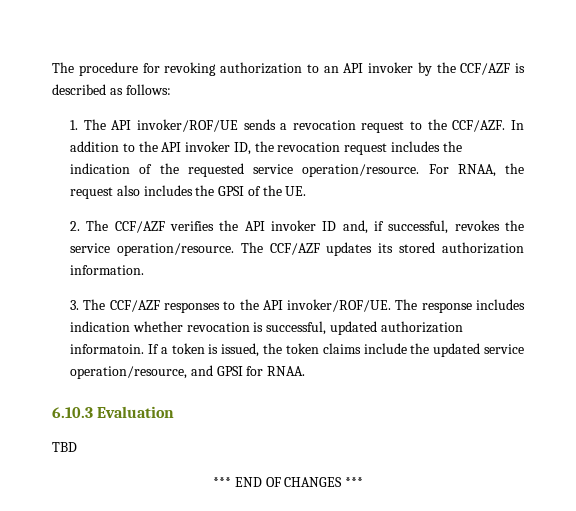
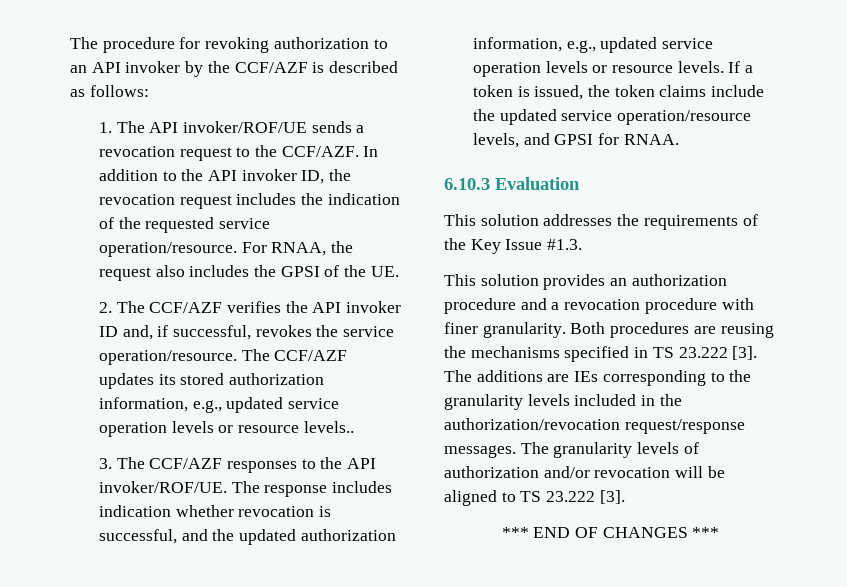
[70,265,145,275] information. -> [98,397,339,413] [98,421,354,437] information, e.g., updated service operation levels or resource levels..
[329,321,463,335] [70,344,145,354] updated authorization informatoin. -> [181,529,396,545] [472,37,713,53] [472,61,724,77] and the updated authorization information, e.g., updated service operation levels or resource levels.
[70,366,188,379] operation/resource, -> [616,110,751,125] [472,133,519,148] operation/resource levels,
[52,442,77,452] TBD -> [444,214,758,230] [444,238,583,254] [444,274,727,290] [444,298,754,314] [444,322,774,338] [444,346,758,362] [444,370,752,386] [444,394,682,410] [444,418,745,434] [444,442,699,458] [444,466,725,478] [444,490,625,506] This solution addresses the requirements of the Key Issue #1.3. // This solution provides an authorization procedure and a revocation procedure with finer granularity. Both procedures are reusing the mechanisms specified in TS 23.222 [3]. The additions are IEs corresponding to the granularity levels included in the authorization/revocation request/response messages. The granularity levels of authorization and/or revocation will be aligned to TS 23.222 [3].

